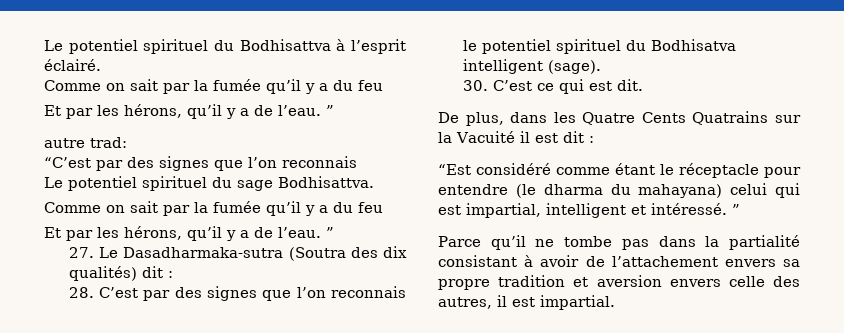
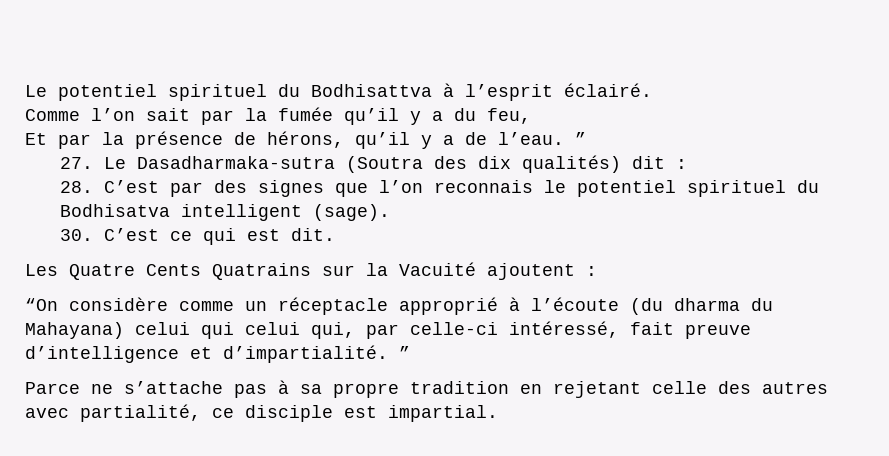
[106,79,383,94] [44,104,334,119] [44,137,127,148] [44,156,357,171] [44,176,374,191] [44,201,383,216] [44,227,119,241] on sait par la fumée qu’il y a du feu // Et par les hérons, qu’il y a de l’eau. ” // autre trad: // “C’est par des signes que l’on reconnais // Le potentiel spirituel du sage Bodhisattva. // Comme on sait par la fumée qu’il y a du feu // Et par les -> [91,107,531,125] [25,131,256,149] l’on sait par la fumée qu’il y a du feu, // Et par la présence de
[438,112,576,126] De plus, dans les -> [25,264,58,276] Les
[519,131,594,143] [438,163,801,178] [438,184,536,198] il est dit : // “Est considéré comme étant le réceptacle pour entendre (le -> [487,263,597,280] [25,297,663,315] ajoutent : // “On considère comme un réceptacle approprié à l’écoute (du
[638,184,723,198] mahayana) -> [25,322,124,339] Mahayana)
[438,203,740,218] [438,235,800,250] [438,255,800,267] [438,275,800,290] [438,295,507,309] est impartial, intelligent et intéressé. ” // Parce qu’il ne tombe pas dans la partialité consistant à avoir de l’attachement envers sa propre tradition et aversion envers celle des autres, il -> [245,321,751,339] [25,345,410,363] [25,380,828,398] [25,404,333,422] celui qui, par celle-ci intéressé, fait preuve d’intelligence et d’impartialité. ” // Parce ne s’attache pas à sa propre tradition en rejetant celle des autres avec partialité, ce disciple

